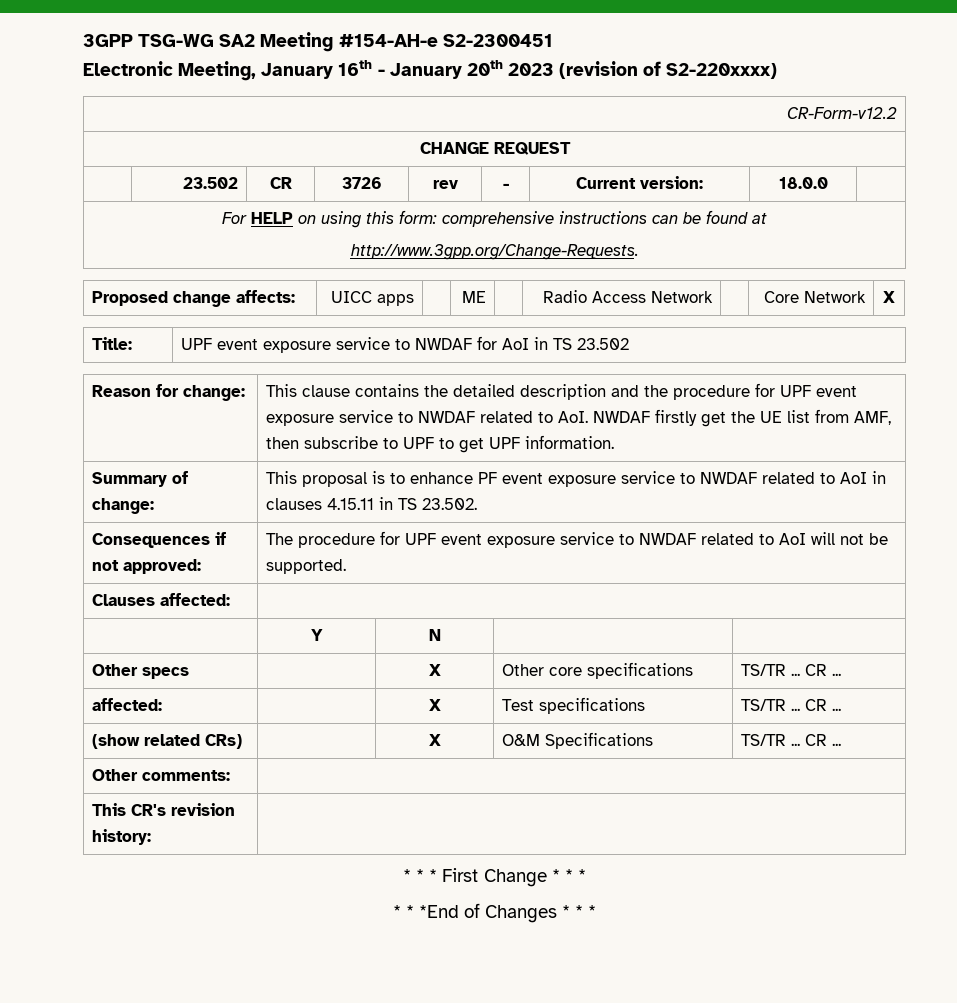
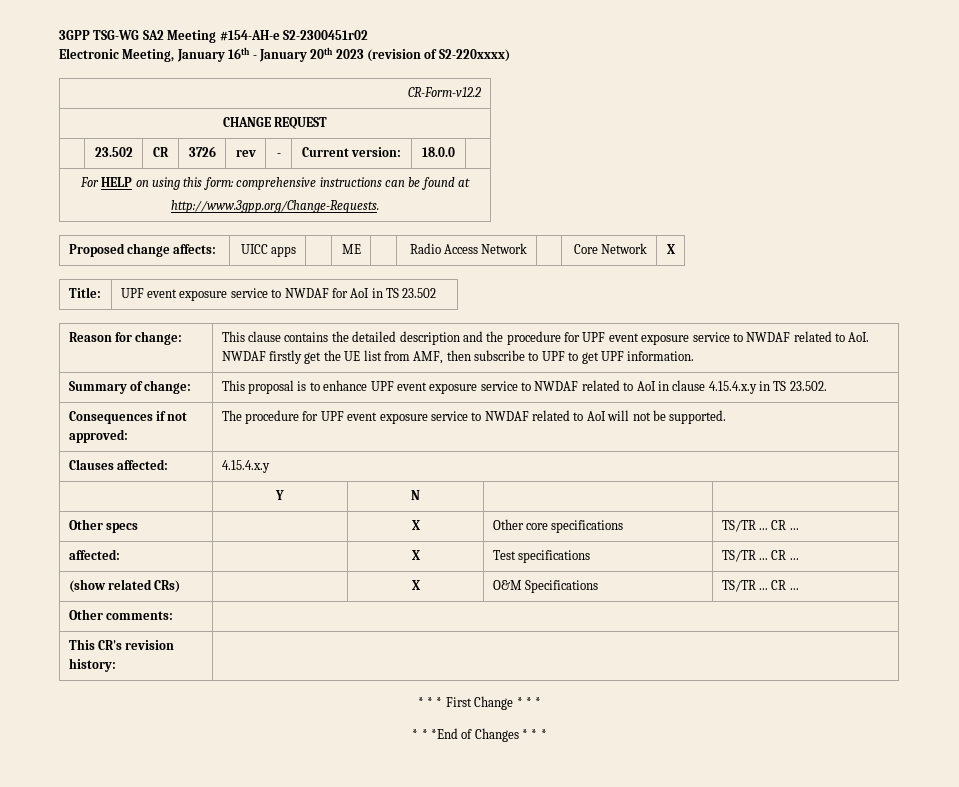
[442,34,553,47] S2-2300451 -> [282,30,368,40] S2-2300451r02
[477,472,497,484] PF -> [370,381,394,391] UPF
[265,498,374,510] clauses 4.15.11 -> [672,380,757,394] clause 4.15.4.x.y
(230, 599) none -> [221,460,270,473] 4.15.4.x.y

